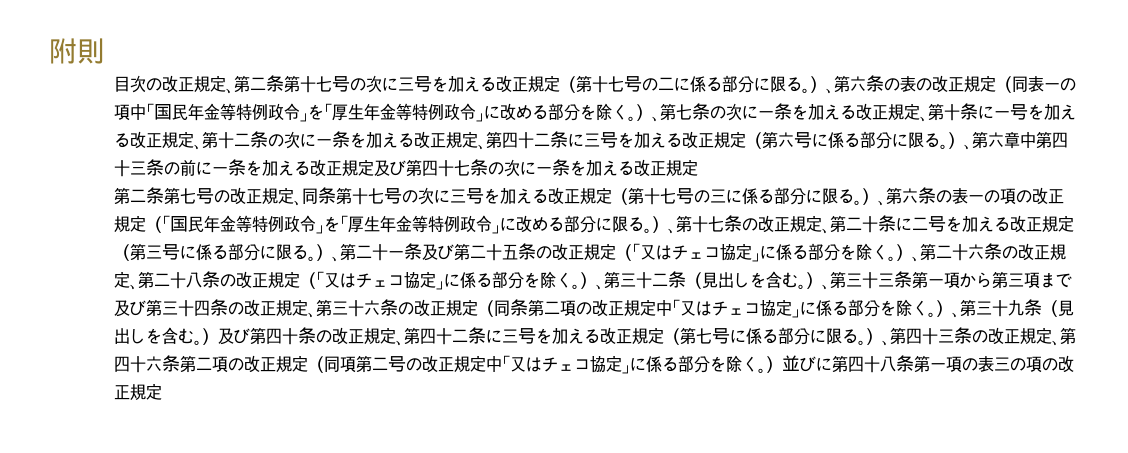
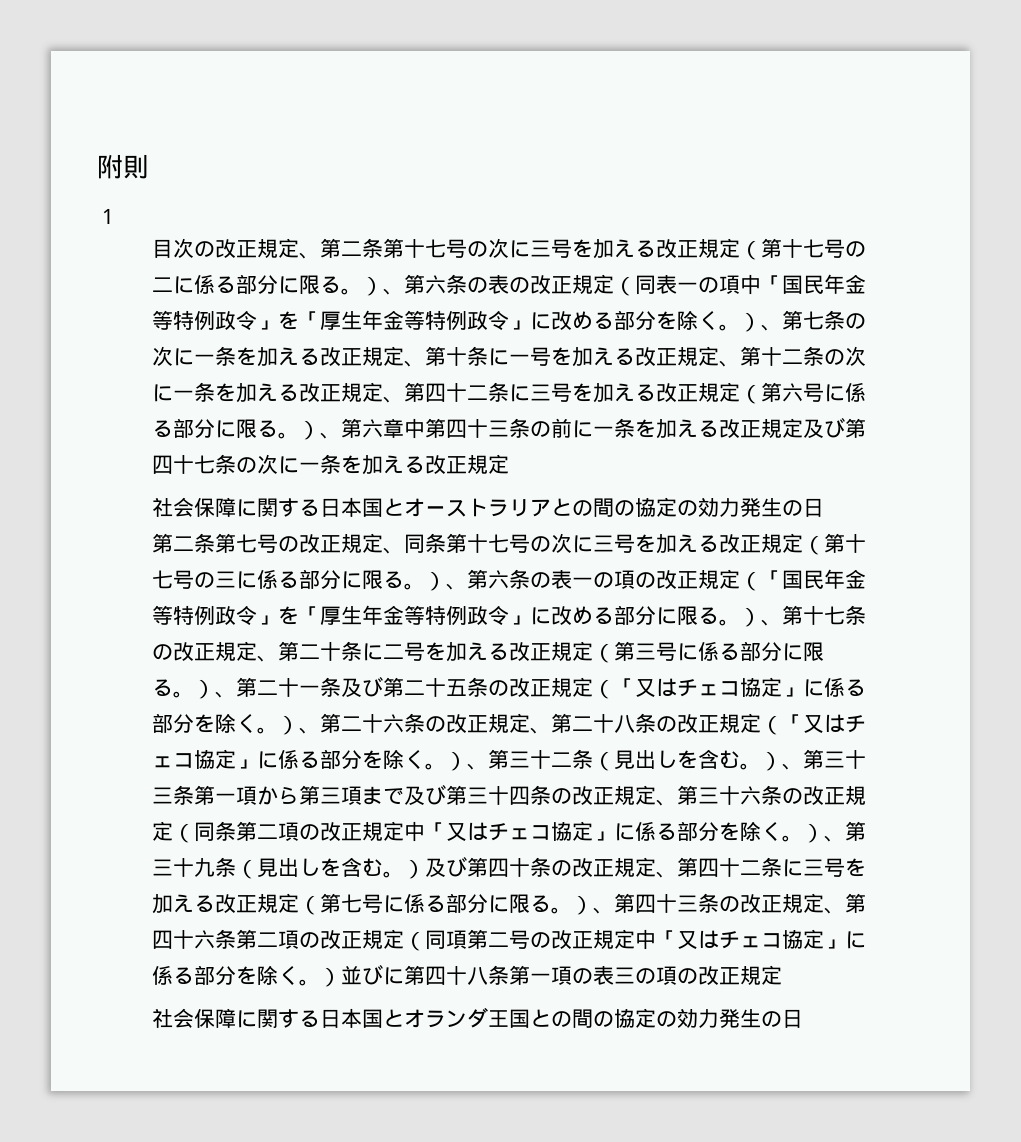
(105, 51) none -> [97,208,118,224] // １
(699, 168) none -> [151,497,824,517] // 社会保障に関する日本国とオーストラリアとの間の協定の効力発生の日
(163, 392) none -> [151,1007,803,1028] // 社会保障に関する日本国とオランダ王国との間の協定の効力発生の日

